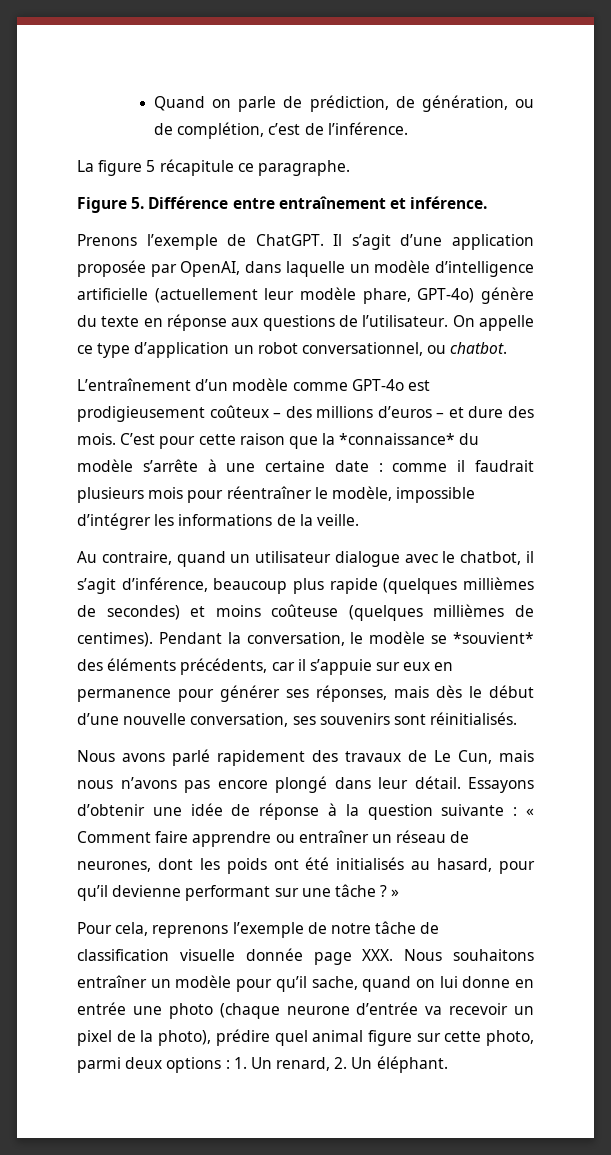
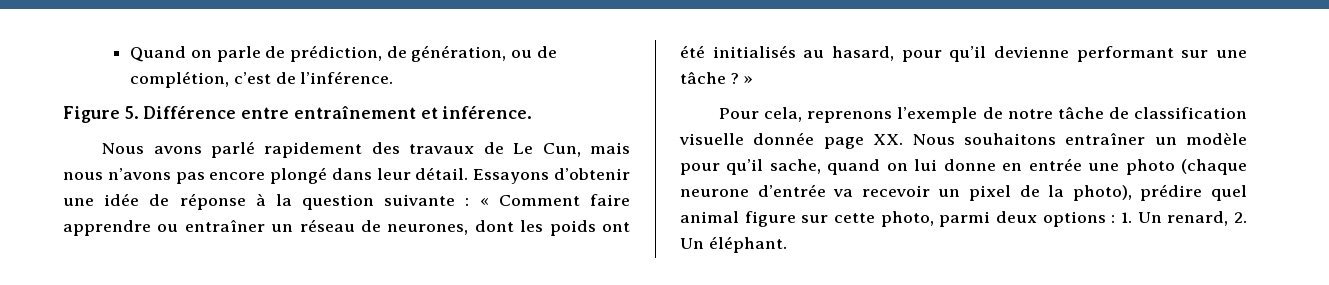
[77,159,350,176] // La figure 5 récapitule ce paragraphe. -> (394, 77) none
[77,234,534,250] [77,260,534,277] [77,287,534,304] [77,314,534,331] [77,342,508,358] [77,378,430,391] [77,405,534,422] [77,433,480,449] [77,459,534,472] [77,486,476,503] [77,513,359,530] [77,551,534,567] [77,577,534,594] [77,604,534,621] [77,631,534,647] [77,658,454,675] [77,685,534,702] [77,712,518,727] // Prenons l’exemple de ChatGPT. Il s’agit d’une application proposée par OpenAI, dans laquelle un modèle d’intelligence artificielle (actuellement leur modèle phare, GPT-4o) génère du texte en réponse aux questions de l’utilisateur. On appelle ce type d’application un robot conversationnel, ou chatbot. // L’entraînement d’un modèle comme GPT-4o est prodigieusement coûteux – des millions d’euros – et dure des mois. C’est pour cette raison que la *connaissance* du modèle s’arrête à une certaine date : comme il faudrait plusieurs mois pour réentraîner le modèle, impossible d’intégrer les informations de la veille. // Au contraire, quand un utilisateur dialogue avec le chatbot, il s’agit d’inférence, beaucoup plus rapide (quelques millièmes de secondes) et moins coûteuse (quelques millièmes de centimes). Pendant la conversation, le modèle se *souvient* des éléments précédents, car il s’appuie sur eux en permanence pour générer ses réponses, mais dès le début d’une nouvelle conversation, ses souvenirs sont réinitialisés. -> (533, 112) none
[362,949,394,961] XXX. -> [873,134,904,145] XX.

